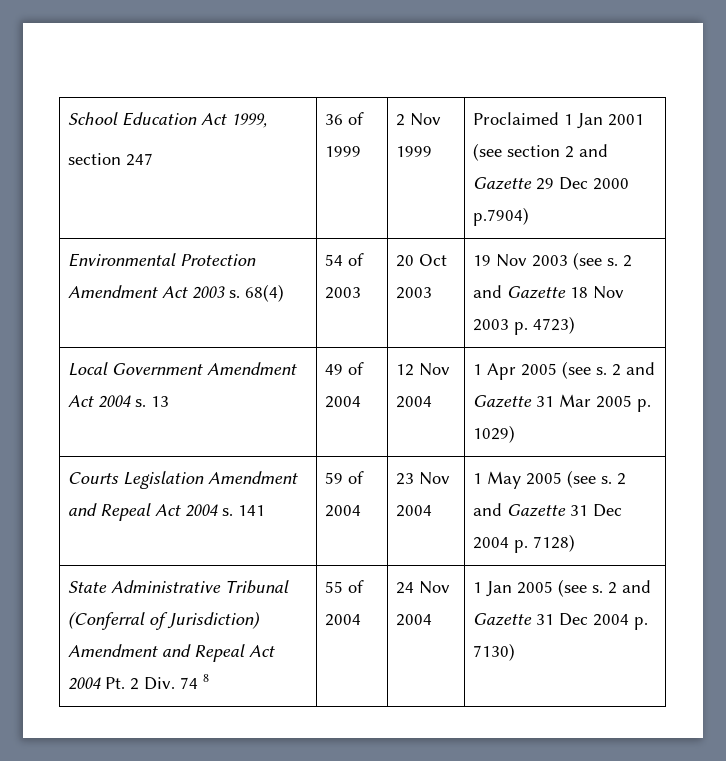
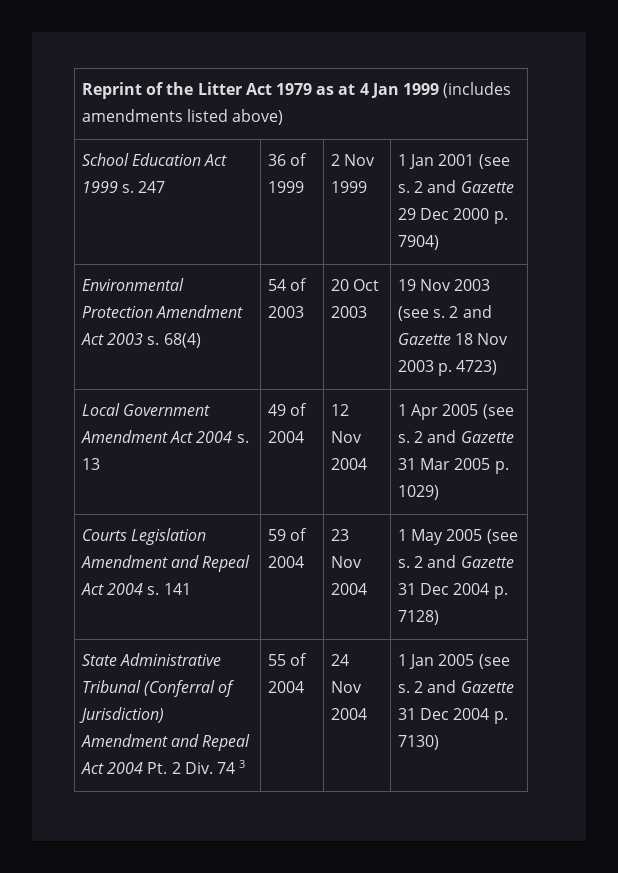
(67, 118) none -> [82,82,512,99] [82,109,284,125] Reprint of the Litter Act 1979 as at 4 Jan 1999 (includes amendments listed above) //
[230,113,267,128] [67,153,121,165] 1999, // section -> [82,181,135,193] 1999 s.
[472,112,559,125] Proclaimed -> (368, 187) none
[506,145,560,157] section -> [398,184,411,193] s.
[472,207,529,226] p.7904) -> [493,211,508,224] [398,235,440,250] p. 7904)
[202,674,209,682] 8 -> [239,760,246,768] 3

